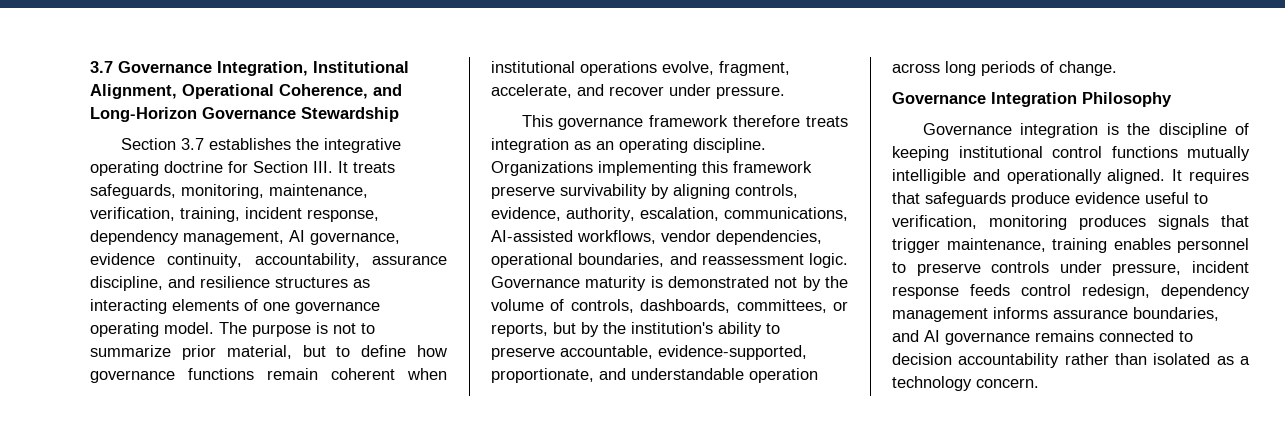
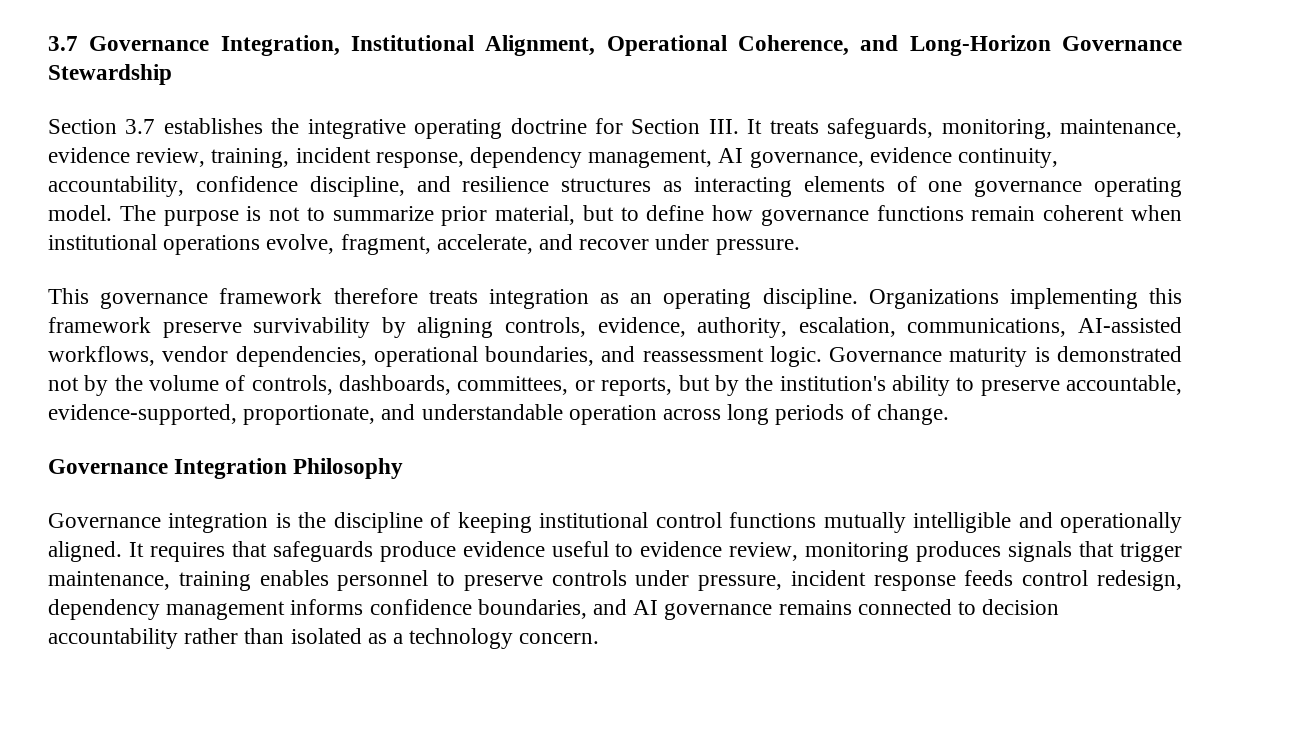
[90,207,175,221] verification, -> [48,147,206,167] evidence review,
[371,255,447,265] assurance -> [195,176,298,192] confidence
[892,215,977,229] verification, -> [640,541,799,561] evidence review,
[1053,309,1128,319] assurance -> [369,599,472,615] confidence

